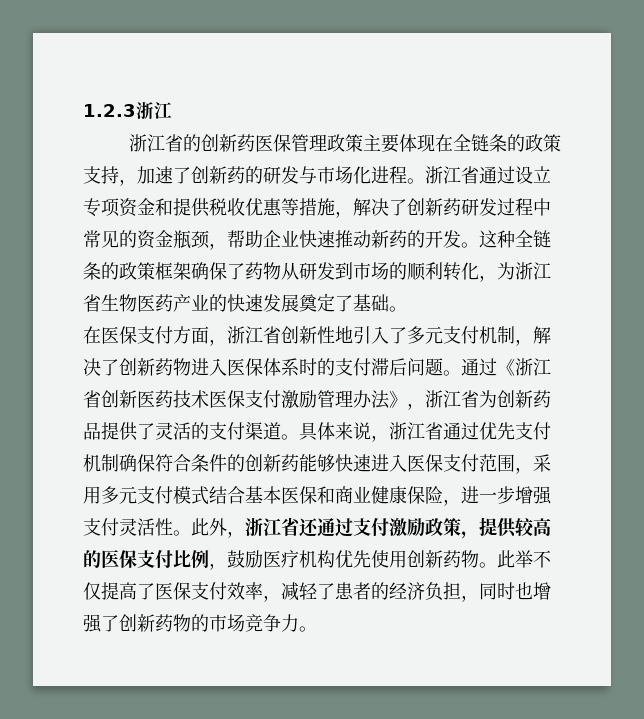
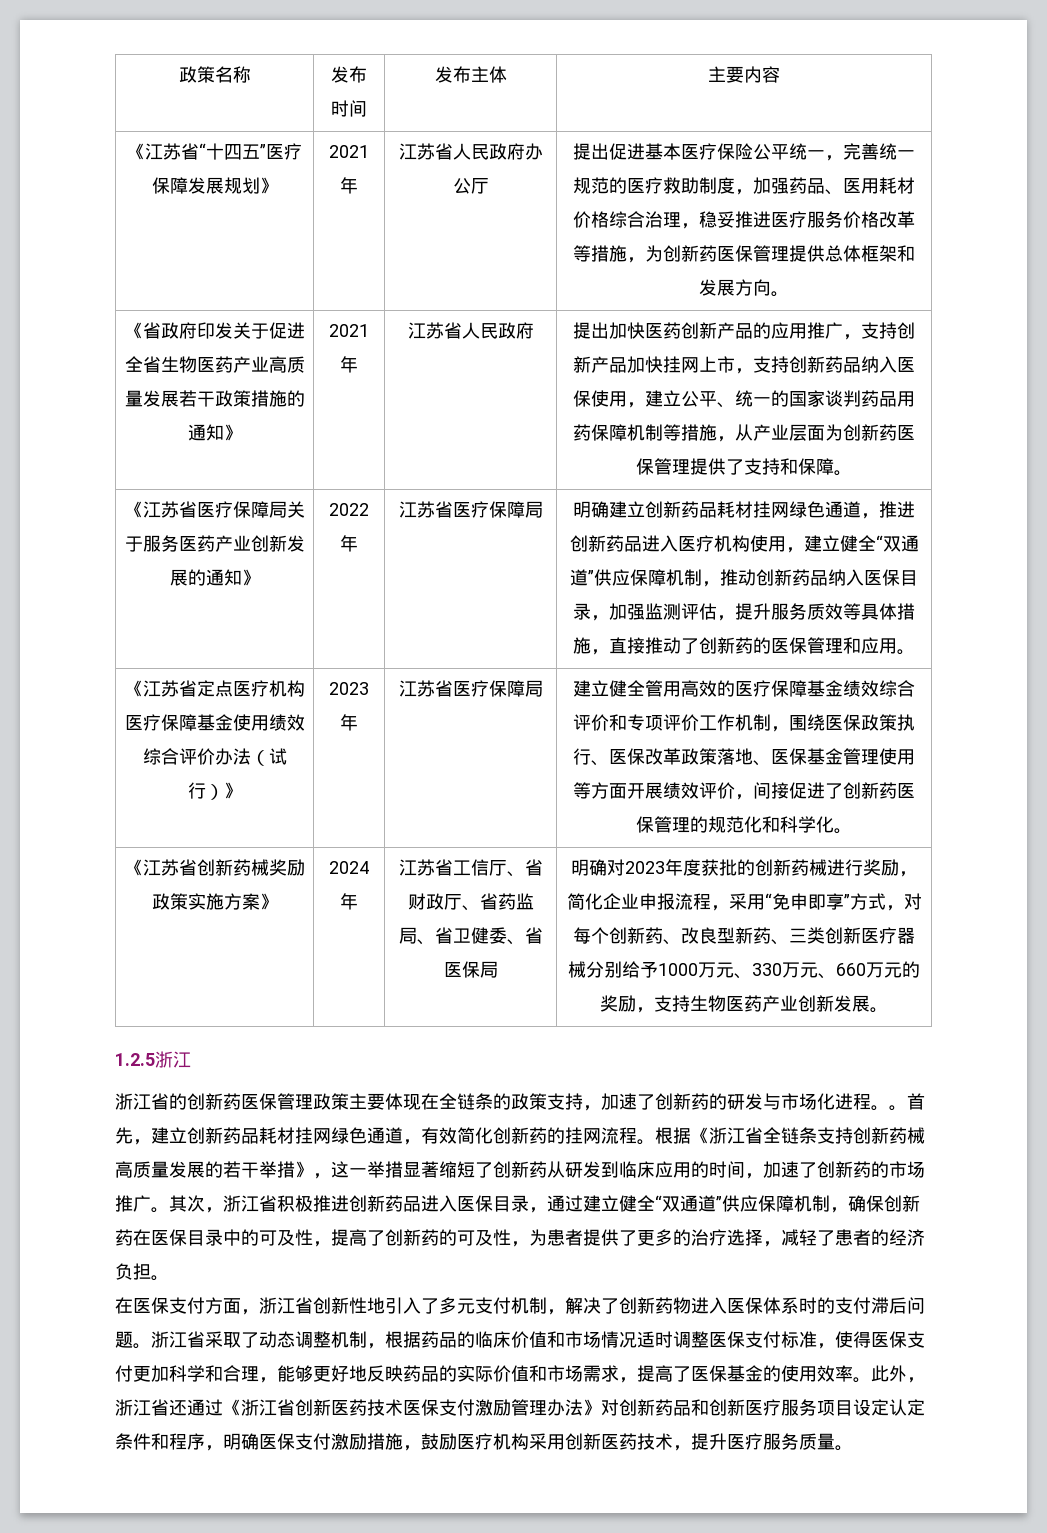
[83,104,136,117] 1.2.3 -> [178,66,251,83] [331,66,367,83] [331,100,367,117] [434,66,507,83] [708,66,780,83] [127,143,302,160] [151,177,278,194] [329,145,369,158] [340,177,358,194] [398,143,543,160] [452,178,489,194] [573,143,915,161] [573,177,915,195] [573,211,915,229] [573,245,915,263] [699,279,789,297] [124,322,305,339] [124,356,305,373] [124,390,305,407] [187,424,242,441] [329,324,369,337] [340,356,358,373] [407,322,534,339] [573,322,915,340] [573,356,915,374] [573,390,915,408] [573,424,915,442] [636,458,852,476] [124,501,305,518] [124,535,305,552] [169,569,260,586] [329,503,369,516] [340,535,358,552] [398,501,543,518] [573,501,915,519] [569,535,919,553] [570,569,918,587] [573,603,915,621] [573,637,915,655] [124,680,305,697] [124,714,305,731] [142,748,287,766] [187,782,242,800] [329,682,369,695] [340,714,358,731] [398,680,543,697] [573,680,915,697] [573,714,915,732] [573,748,915,766] [573,782,915,800] [636,816,852,834] [124,859,305,876] [151,893,278,910] [329,861,369,874] [340,893,358,910] [398,859,543,877] [407,893,534,911] [398,927,543,945] [443,961,498,978] [571,859,917,877] [566,893,922,911] [573,927,915,945] [568,961,920,979] [600,995,888,1013] [115,1053,155,1066] 政策名称 | 发布时间 | 发布主体 | 主要内容 // 《江苏省“十四五”医疗保障发展规划》 | 2021年 | 江苏省人民政府办公厅 | 提出促进基本医疗保险公平统一，完善统一规范的医疗救助制度，加强药品、医用耗材价格综合治理，稳妥推进医疗服务价格改革等措施，为创新药医保管理提供总体框架和发展方向。 // 《省政府印发关于促进全省生物医药产业高质量发展若干政策措施的通知》 | 2021年 | 江苏省人民政府 | 提出加快医药创新产品的应用推广，支持创新产品加快挂网上市，支持创新药品纳入医保使用，建立公平、统一的国家谈判药品用药保障机制等措施，从产业层面为创新药医保管理提供了支持和保障。 // 《江苏省医疗保障局关于服务医药产业创新发展的通知》 | 2022年 | 江苏省医疗保障局 | 明确建立创新药品耗材挂网绿色通道，推进创新药品进入医疗机构使用，建立健全“双通道”供应保障机制，推动创新药品纳入医保目录，加强监测评估，提升服务质效等具体措施，直接推动了创新药的医保管理和应用。 // 《江苏省定点医疗机构医疗保障基金使用绩效综合评价办法（试行）》 | 2023年 | 江苏省医疗保障局 | 建立健全管用高效的医疗保障基金绩效综合评价和专项评价工作机制，围绕医保政策执行、医保改革政策落地、医保基金管理使用等方面开展绩效评价，间接促进了创新药医保管理的规范化和科学化。 // 《江苏省创新药械奖励政策实施方案》 | 2024年 | 江苏省工信厅、省财政厅、省药监局、省卫健委、省医保局 | 明确对2023年度获批的创新药械进行奖励，简化企业申报流程，采用“免申即享”方式，对每个创新药、改良型新药、三类创新医疗器械分别给予1000万元、330万元、660万元的奖励，支持生物医药产业创新发展。 // 1.2.5
[425,166,551,184] [83,198,551,218] [83,230,551,250] [83,262,551,282] [83,293,389,312] 浙江省通过设立专项资金和提供税收优惠等措施，解决了创新药研发过程中常见的资金瓶颈，帮助企业快速推动新药的开发。这种全链条的政策框架确保了药物从研发到市场的顺利转化，为浙江省生物医药产业的快速发展奠定了基础 -> [889,1093,925,1111] [115,1127,925,1145] [115,1161,925,1179] [115,1195,920,1213] [115,1229,925,1247] [115,1263,151,1280] 。首先，建立创新药品耗材挂网绿色通道，有效简化创新药的挂网流程。根据《浙江省全链条支持创新药械高质量发展的若干举措》，这一举措显著缩短了创新药从研发到临床应用的时间，加速了创新药的市场推广。其次，浙江省积极推进创新药品进入医保目录，通过建立健全“双通道”供应保障机制，确保创新药在医保目录中的可及性，提高了创新药的可及性，为患者提供了更多的治疗选择，减轻了患者的经济负担
(461, 373) none -> [151,1331,925,1349] [115,1365,925,1383] [115,1399,187,1416] 浙江省采取了动态调整机制，根据药品的临床价值和市场情况适时调整医保支付标准，使得医保支付更加科学和合理，能够更好地反映药品的实际价值和市场需求，提高了医保基金的使用效率。此外，浙江省还
[407,390,551,410] [83,422,551,442] [83,454,551,474] [83,486,552,506] [83,517,551,539] [83,550,551,570] [83,582,551,602] [83,614,299,633] ，浙江省为创新药品提供了灵活的支付渠道。具体来说，浙江省通过优先支付机制确保符合条件的创新药能够快速进入医保支付范围，采用多元支付模式结合基本医保和商业健康保险，进一步增强支付灵活性。此外，浙江省还通过支付激励政策，提供较高的医保支付比例，鼓励医疗机构优先使用创新药物。此举不仅提高了医保支付效率，减轻了患者的经济负担，同时也增强了创新药物的市场竞争力 -> [601,1399,925,1416] [115,1433,835,1451] 对创新药品和创新医疗服务项目设定认定条件和程序，明确医保支付激励措施，鼓励医疗机构采用创新医药技术，提升医疗服务质量

